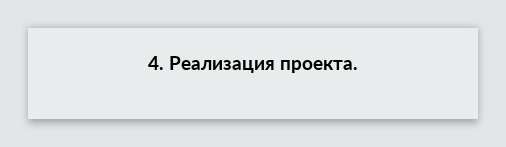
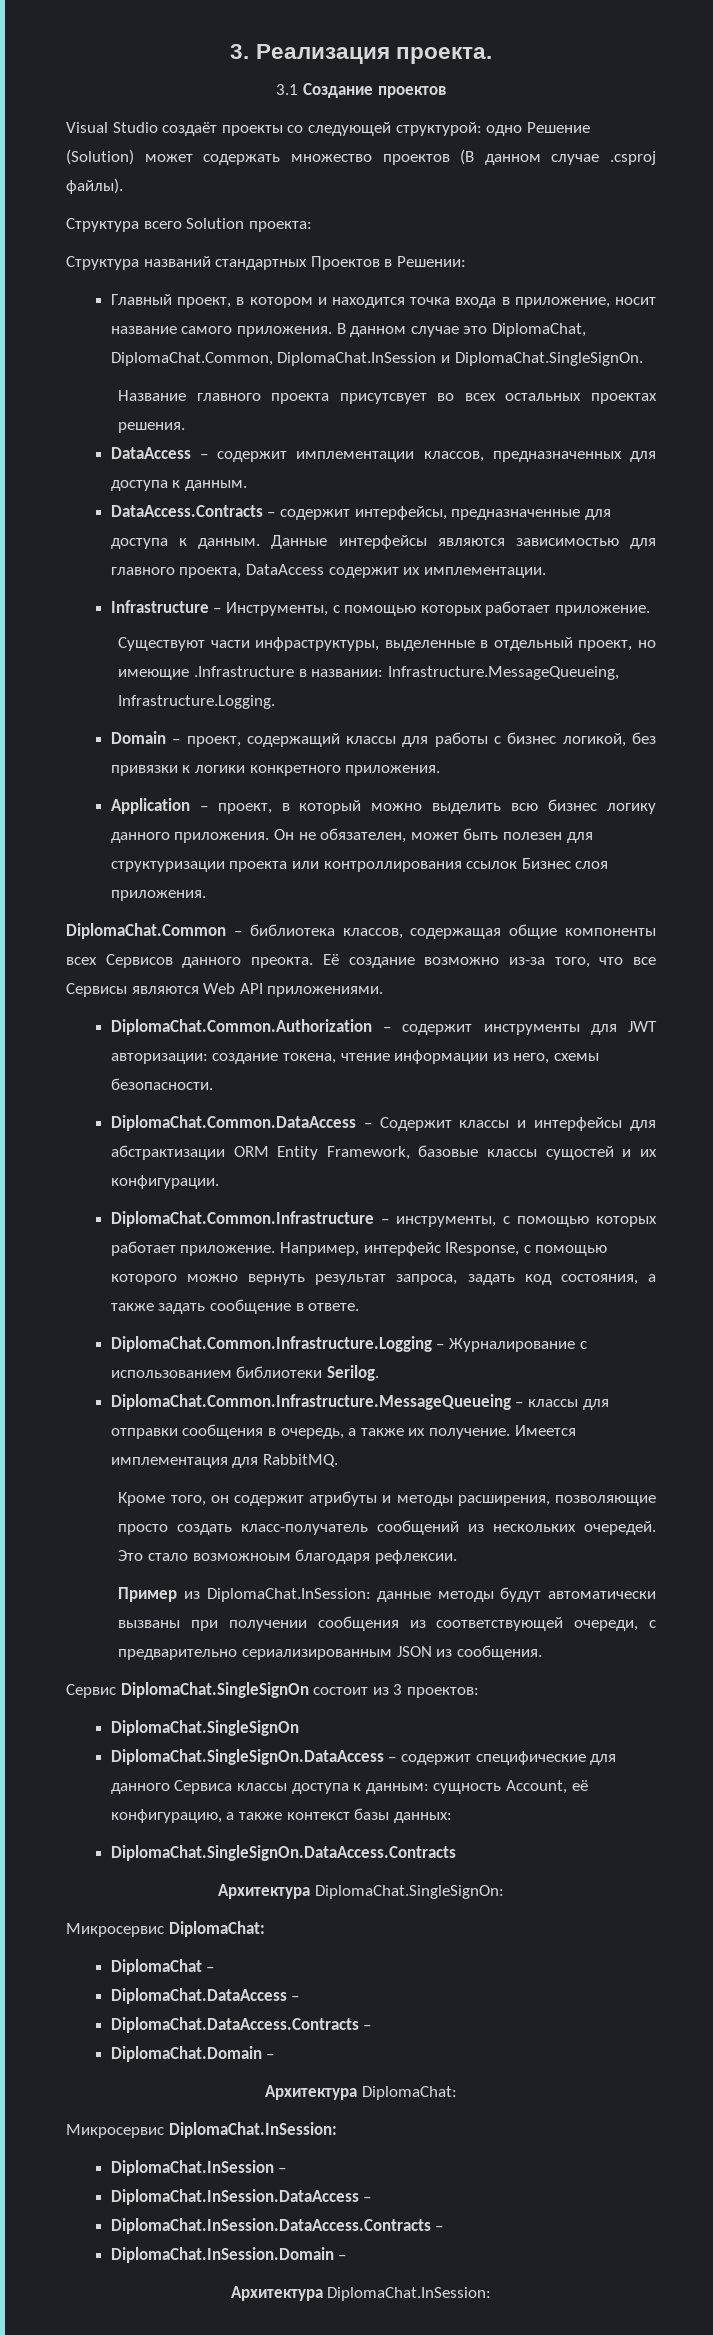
[148,56,164,70] 4. -> [230,44,250,59] 3.
(358, 66) none -> [276,83,446,98] [66,122,590,136] [66,149,656,165] [66,178,123,194] [66,218,312,232] [66,256,466,270] [110,294,657,308] [110,323,587,337] [110,352,643,366] [118,390,657,404] [118,422,186,433] [110,447,656,462] [110,480,248,491] [110,505,611,520] [110,535,656,549] [110,564,546,578] [110,600,651,616] [118,637,656,651] [118,666,619,680] [118,695,276,709] [110,731,656,747] [110,765,441,776] [110,798,656,814] [110,828,593,843] [110,858,609,872] [110,890,206,901] [66,923,656,939] [66,954,656,968] [66,983,384,997] [110,1019,657,1035] [110,1050,600,1064] [110,1078,213,1090] [110,1115,656,1131] [110,1145,657,1160] [110,1175,219,1189] [110,1211,657,1227] [110,1241,608,1256] [110,1274,656,1285] [110,1299,360,1314] [110,1336,587,1352] [110,1365,380,1381] [110,1394,609,1410] [110,1424,576,1439] [110,1454,339,1468] [118,1491,656,1506] [118,1520,656,1535] [118,1549,457,1564] [118,1587,656,1602] [118,1616,656,1631] [118,1645,542,1660] [66,1682,479,1698] [110,1720,299,1736] [110,1749,617,1765] [110,1780,588,1794] [110,1808,452,1823] [110,1845,456,1861] [218,1884,504,1899] [66,1921,265,1937] [110,1959,215,1975] [110,1988,300,2004] [110,2017,372,2033] [110,2046,275,2062] [265,2085,457,2100] [66,2122,337,2138] [110,2160,287,2176] [110,2189,372,2205] [110,2218,444,2234] [110,2247,347,2263] [230,2286,492,2301] // 3.1 Создание проектов // Visual Studio создаёт проекты со следующей структурой: одно Решение (Solution) может содержать множество проектов (В данном случае .csproj файлы). // Структура всего Solution проекта: // Структура названий стандартных Проектов в Решении: // Главный проект, в котором и находится точка входа в приложение, носит название самого приложения. В данном случае это DiplomaChat, DiplomaChat.Common, DiplomaChat.InSession и DiplomaChat.SingleSignOn. // Название главного проекта присутсвует во всех остальных проектах решения. // DataAccess – содержит имплементации классов, предназначенных для доступа к данным. // DataAccess.Contracts – содержит интерфейсы, предназначенные для доступа к данным. Данные интерфейсы являются зависимостью для главного проекта, DataAccess содержит их имплементации. // Infrastructure – Инструменты, с помощью которых работает приложение. // Существуют части инфраструктуры, выделенные в отдельный проект, но имеющие .Infrastructure в названии: Infrastructure.MessageQueueing, Infrastructure.Logging. // Domain – проект, содержащий классы для работы с бизнес логикой, без привязки к логики конкретного приложения. // Application – проект, в который можно выделить всю бизнес логику данного приложения. Он не обязателен, может быть полезен для структуризации проекта или контроллирования ссылок Бизнес слоя приложения. // DiplomaChat.Common – библиотека классов, содержащая общие компоненты всех Сервисов данного преокта. Её создание возможно из-за того, что все Сервисы являются Web API приложениями. // DiplomaChat.Common.Authorization – содержит инструменты для JWT авторизации: создание токена, чтение информации из него, схемы безопасности. // DiplomaChat.Common.DataAccess – Содержит классы и интерфейсы для абстрактизации ORM Entity Framework, базовые классы сущостей и их конфигурации. // DiplomaChat.Common.Infrastructure – инструменты, с помощью которых работает приложение. Например, интерфейс IResponse, с помощью которого можно вернуть результат запроса, задать код состояния, а также задать сообщение в ответе. // DiplomaChat.Common.Infrastructure.Logging – Журналирование с использованием библиотеки Serilog. // DiplomaChat.Common.Infrastructure.MessageQueueing – классы для отправки сообщения в очередь, а также их получение. Имеется имплементация для RabbitMQ. // Кроме того, он содержит атрибуты и методы расширения, позволяющие просто создать класс-получатель сообщений из нескольких очередей. Это стало возможноым благодаря рефлексии. // Пример из DiplomaChat.InSession: данные методы будут автоматически вызваны при получении сообщения из соответствующей очереди, с предварительно сериализированным JSON из сообщения. // Сервис DiplomaChat.SingleSignOn состоит из 3 проектов: // DiplomaChat.SingleSignOn // DiplomaChat.SingleSignOn.DataAccess – содержит специфические для данного Сервиса классы доступа к данным: сущность Account, её конфигурацию, а также контекст базы данных: // DiplomaChat.SingleSignOn.DataAccess.Contracts // Архитектура DiplomaChat.SingleSignOn: // Микросервис DiplomaChat: // DiplomaChat – // DiplomaChat.DataAccess – // DiplomaChat.DataAccess.Contracts – // DiplomaChat.Domain – // Архитектура DiplomaChat: // Микросервис DiplomaChat.InSession: // DiplomaChat.InSession – // DiplomaChat.InSession.DataAccess – // DiplomaChat.InSession.DataAccess.Contracts – // DiplomaChat.InSession.Domain – // Архитектура DiplomaChat.InSession:

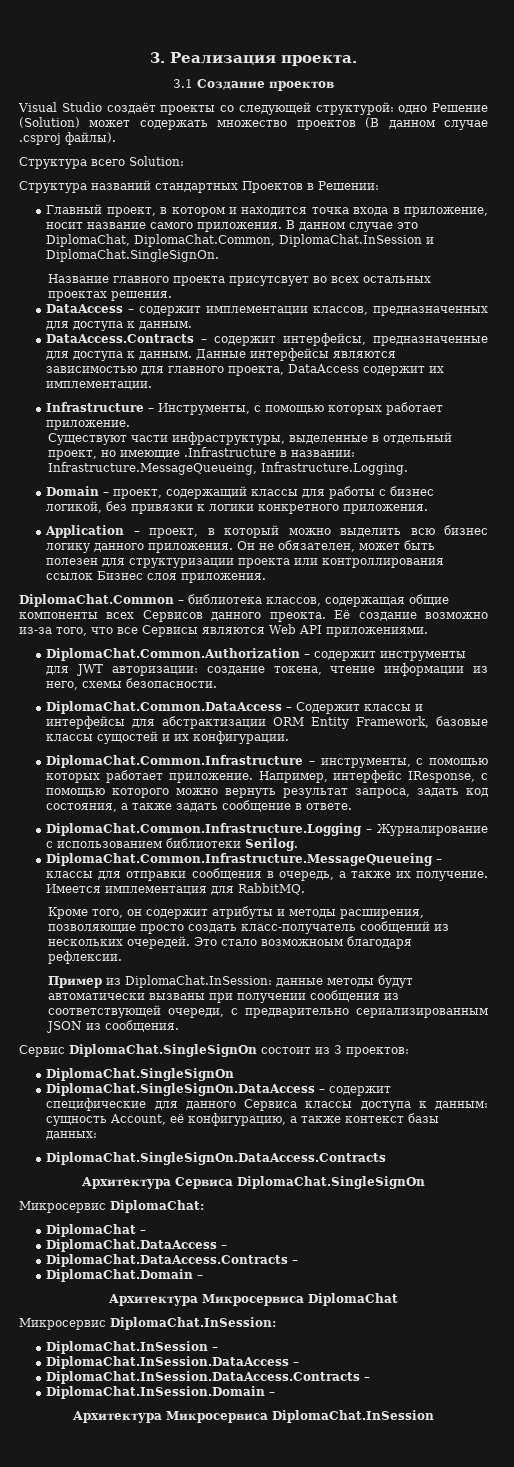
[186,218,312,232] Solution проекта: -> [129,156,184,166] Solution:
[314,1885,504,1899] DiplomaChat.SingleSignOn: -> [175,1176,425,1189] Сервиса DiplomaChat.SingleSignOn
[361,2086,457,2100] DiplomaChat: -> [202,1293,398,1306] Микросервиса DiplomaChat
[327,2287,492,2301] DiplomaChat.InSession: -> [166,1410,434,1423] Микросервиса DiplomaChat.InSession

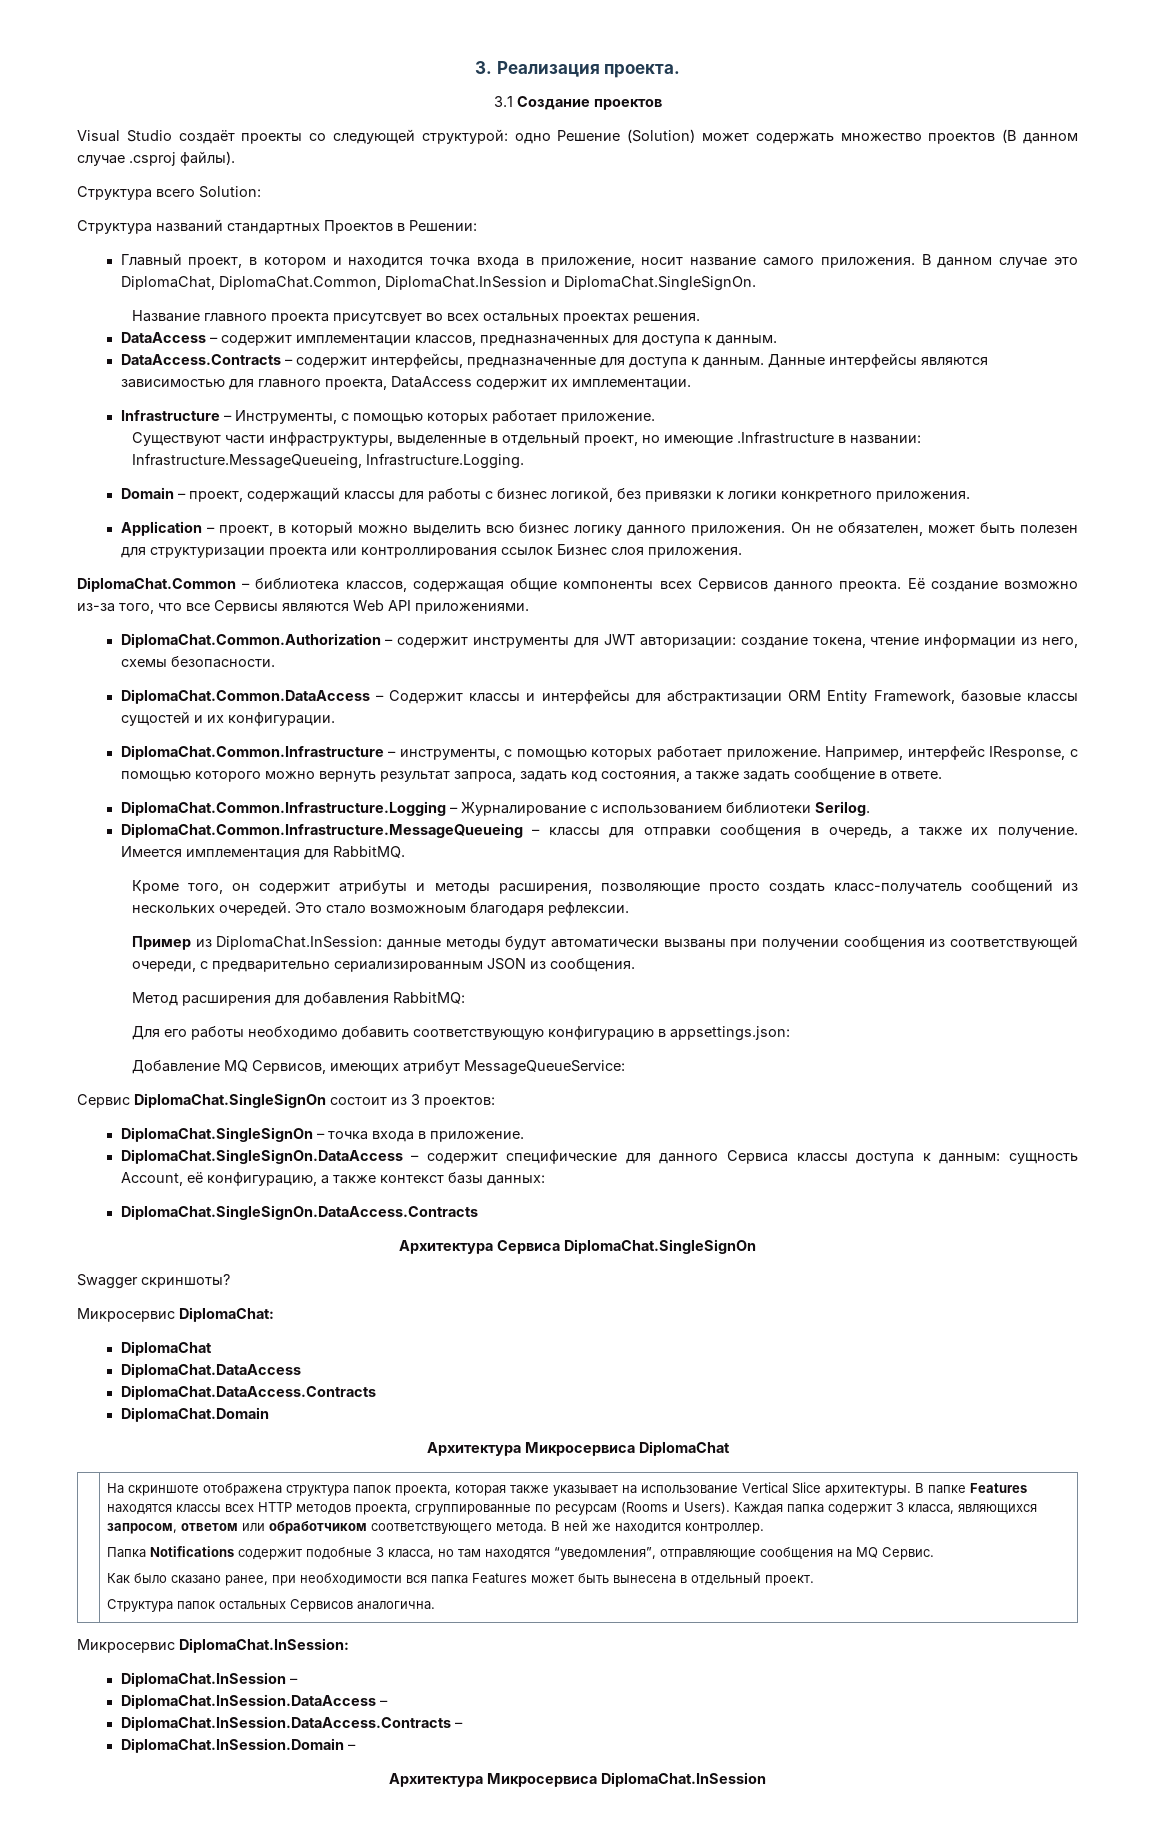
(180, 1026) none -> [132,992,466,1006] [132,1026,791,1041] [132,1060,626,1075] // Метод расширения для добавления RabbitMQ: // Для его работы необходимо добавить соответствующую конфигурацию в appsettings.json: // Добавление MQ Сервисов, имеющих атрибут MessageQueueService:
(235, 1074) none -> [316,1131,524,1142] – точка входа в приложение.
(425, 1182) none -> [77,1274,230,1289] // Swagger скриншоты?
[140,1230,147,1234] – -> (212, 1348) none
[221,1245,228,1249] – -> (301, 1370) none
[292,1260,299,1264] – -> (376, 1392) none
[197,1275,204,1279] – -> (269, 1414) none
(398, 1299) none -> [106,1482,1027,1496] [106,1502,1037,1515] [106,1520,764,1534] [106,1546,934,1560] [106,1572,814,1586] [106,1599,435,1612] // | На скриншоте отображена структура папок проекта, которая также указывает на использование Vertical Slice архитектуры. В папке Features находятся классы всех HTTP методов проекта, сгруппированные по ресурсам (Rooms и Users). Каждая папка содержит 3 класса, являющихся запросом, ответом или обработчиком соответствующего метода. В ней же находится контроллер. // Папка Notifications содержит подобные 3 класса, но там находятся “уведомления”, отправляющие сообщения на MQ Сервис. // Как было сказано ранее, при необходимости вся папка Features может быть вынесена в отдельный проект. // Структура папок остальных Сервисов аналогична.

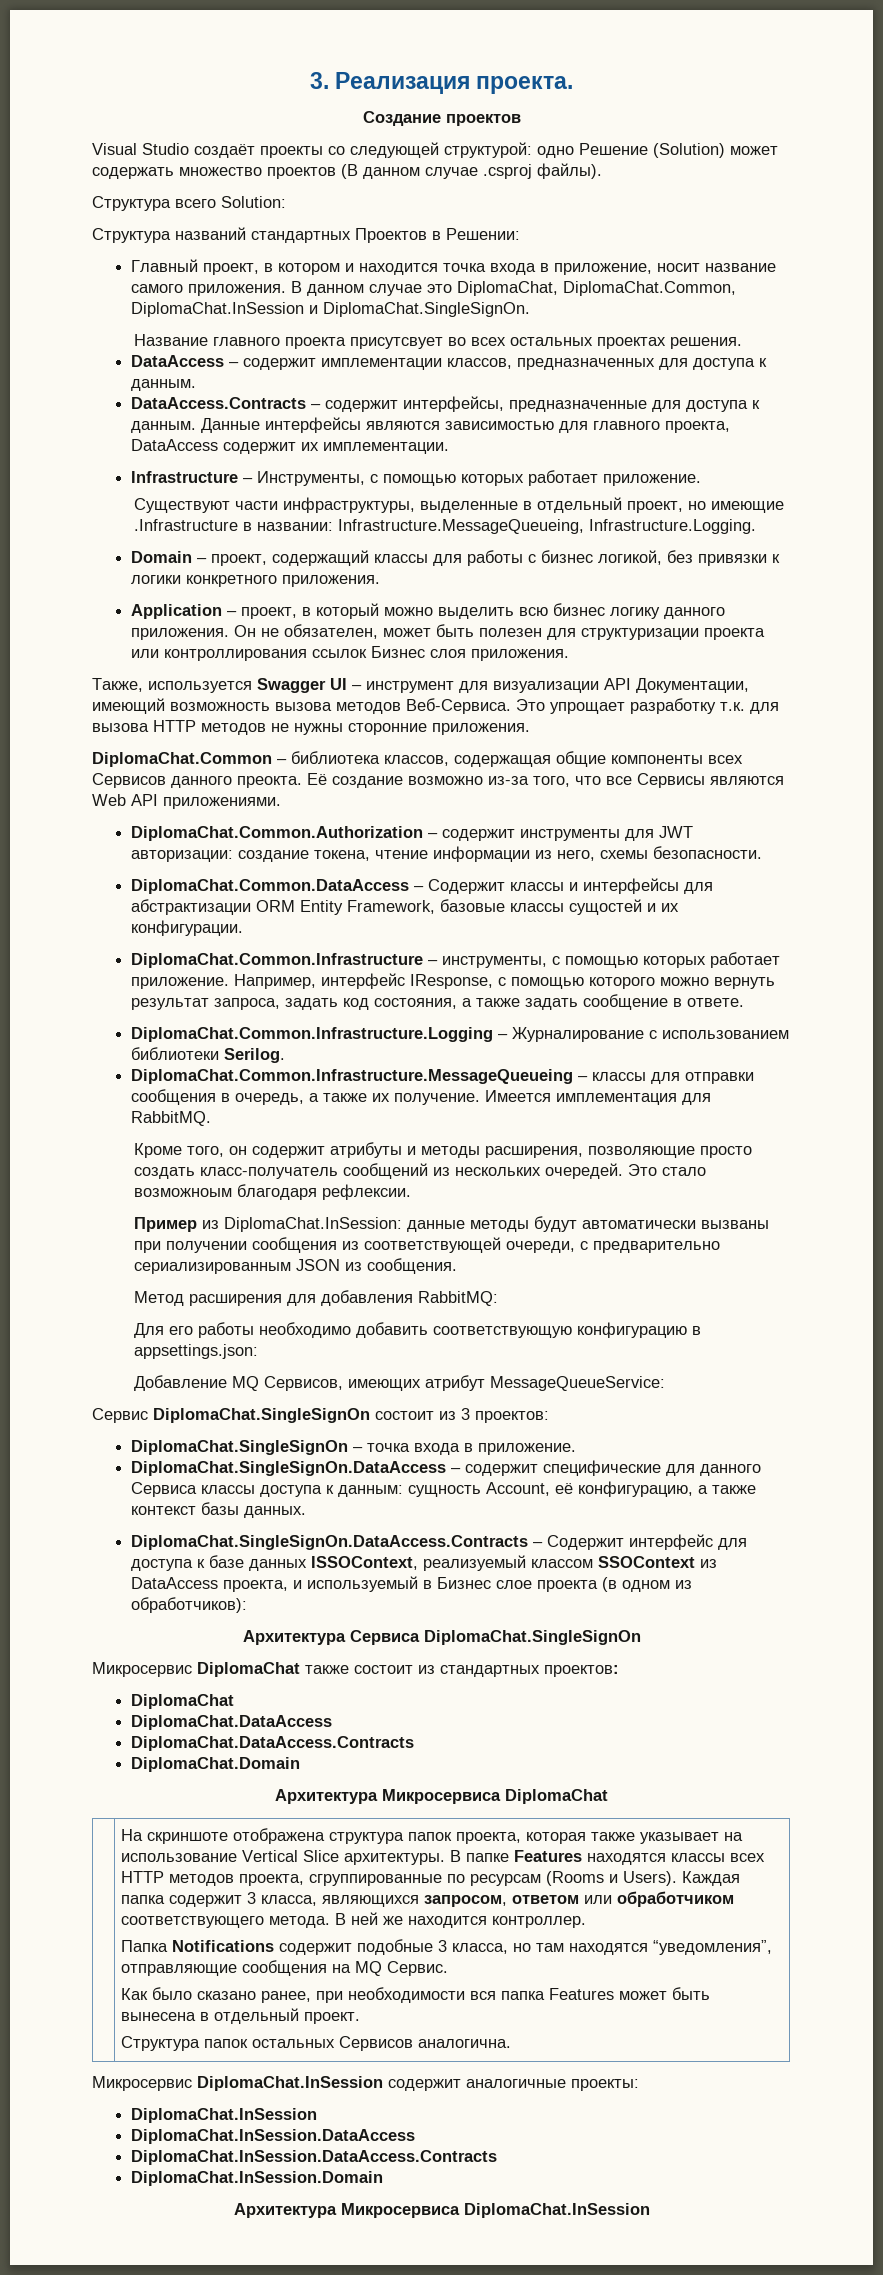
[493,96,513,107] 3.1 -> (574, 85) none
(742, 552) none -> [92,678,749,693] [92,698,779,714] [92,720,530,735] // Также, используется Swagger UI – инструмент для визуализации API Документации, имеющий возможность вызова методов Веб-Сервиса. Это упрощает разработку т.к. для вызова HTTP методов не нужны сторонние приложения.
[486,1175,545,1186] данных: -> [243,1506,306,1518] данных.
(478, 1212) none -> [532,1534,747,1550] [130,1555,717,1571] [130,1576,692,1592] [130,1597,247,1613] – Содержит интерфейс для доступа к базе данных ISSOContext, реализуемый классом SSOContext из DataAccess проекта, и используемый в Бизнес слое проекта (в одном из обработчиков):
[77,1274,230,1289] [77,1307,274,1322] // Swagger скриншоты? // Микросервис DiplomaChat: -> [92,1662,619,1677] // Микросервис DiplomaChat также состоит из стандартных проектов:
[179,1638,349,1653] [120,1672,298,1687] DiplomaChat.InSession: // DiplomaChat.InSession – -> [197,2076,639,2091] [130,2108,317,2123] DiplomaChat.InSession содержит аналогичные проекты: // DiplomaChat.InSession
[379,1700,388,1706] – -> (415, 2136) none
[454,1722,463,1728] – -> (497, 2157) none
[347,1744,356,1750] – -> (383, 2178) none

